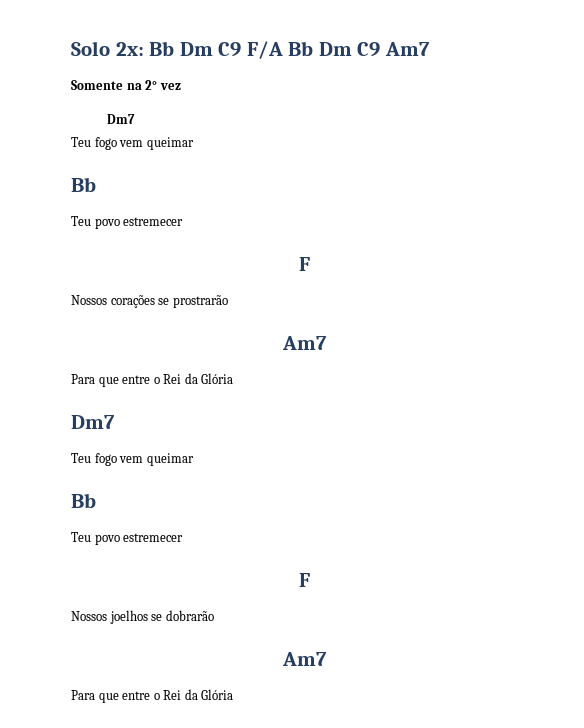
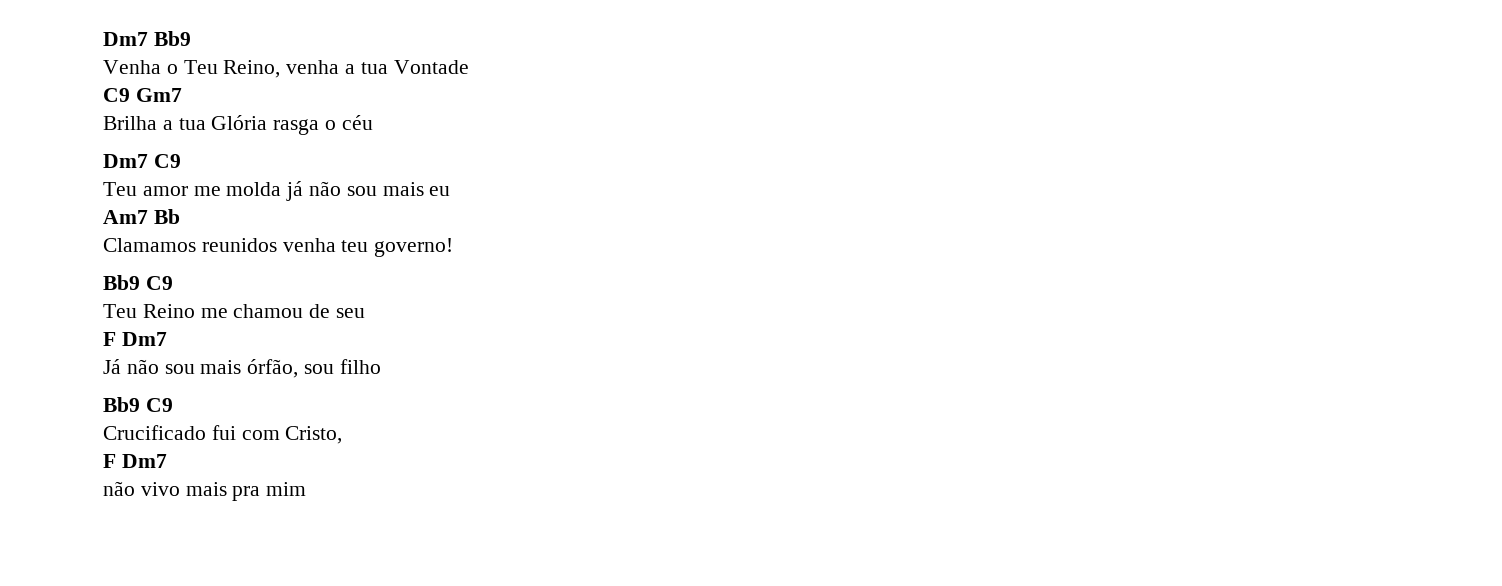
[71,41,430,59] [71,80,181,90] [106,114,135,124] [71,137,194,150] [71,177,96,192] [71,216,184,229] [299,257,310,271] [71,295,228,308] [282,336,327,350] [71,373,234,387] [71,415,115,429] [71,453,194,466] [71,493,96,508] [71,532,184,545] [299,573,310,587] [71,610,214,624] [282,652,327,666] [71,689,234,703] Solo 2x: Bb Dm C9 F/A Bb Dm C9 Am7 // Somente na 2° vez // Dm7 // Teu fogo vem queimar // Bb // Teu povo estremecer // F // Nossos corações se prostrarão // Am7 // Para que entre o Rei da Glória // Dm7 // Teu fogo vem queimar // Bb // Teu povo estremecer // F // Nossos joelhos se dobrarão // Am7 // Para que entre o Rei da Glória -> [103,31,191,46] [103,60,469,78] [103,88,182,102] [103,115,373,135] [103,154,181,168] [103,181,451,201] [103,209,180,224] [103,238,454,257] [103,275,173,290] [103,304,366,318] [103,332,167,346] [103,359,381,378] [103,397,173,412] [103,425,343,444] [103,454,167,468] [103,481,307,501] Dm7 Bb9 // Venha o Teu Reino, venha a tua Vontade // C9 Gm7 // Brilha a tua Glória rasga o céu // Dm7 C9 // Teu amor me molda já não sou mais eu // Am7 Bb // Clamamos reunidos venha teu governo! // Bb9 C9 // Teu Reino me chamou de seu // F Dm7 // Já não sou mais órfão, sou filho // Bb9 C9 // Crucificado fui com Cristo, // F Dm7 // não vivo mais pra mim

